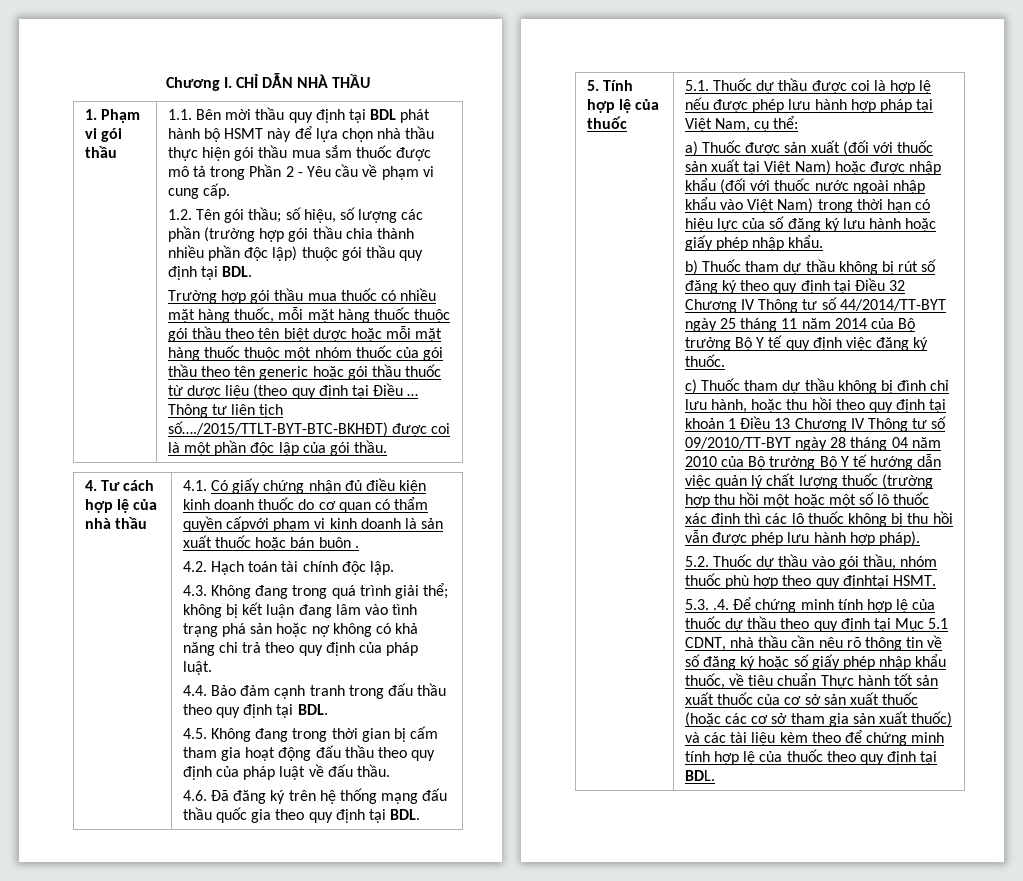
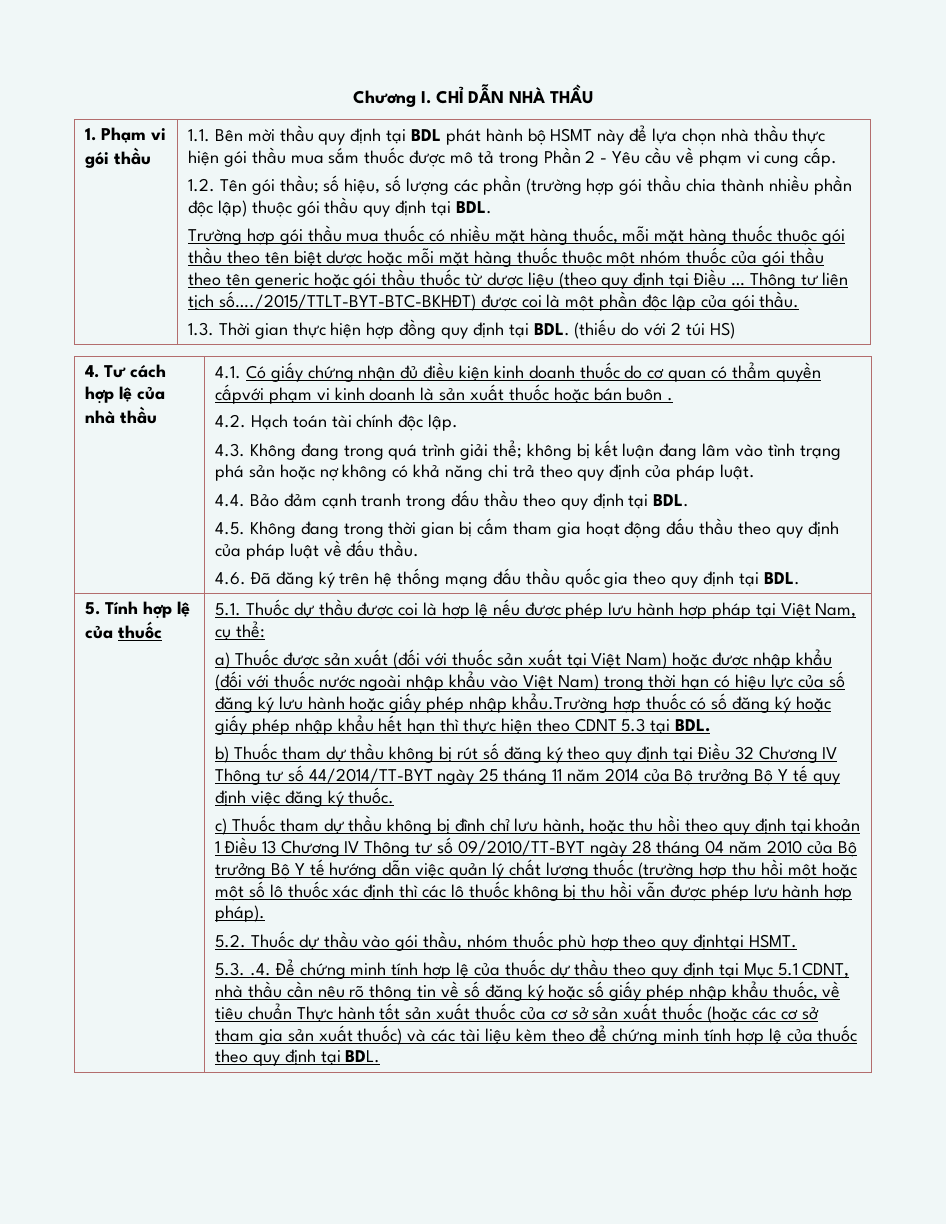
(388, 446) none -> [187,319,735,339] // 1.3. Thời gian thực hiện hợp đồng quy định tại BDL. (thiếu do với 2 túi HS)
[788,235,824,248] khẩu. -> [511,693,831,713] [214,715,711,735] khẩu.Trường hợp thuốc có số đăng ký hoặc giấy phép nhập khẩu hết hạn thì thực hiện theo CDNT 5.3 tại BDL.

